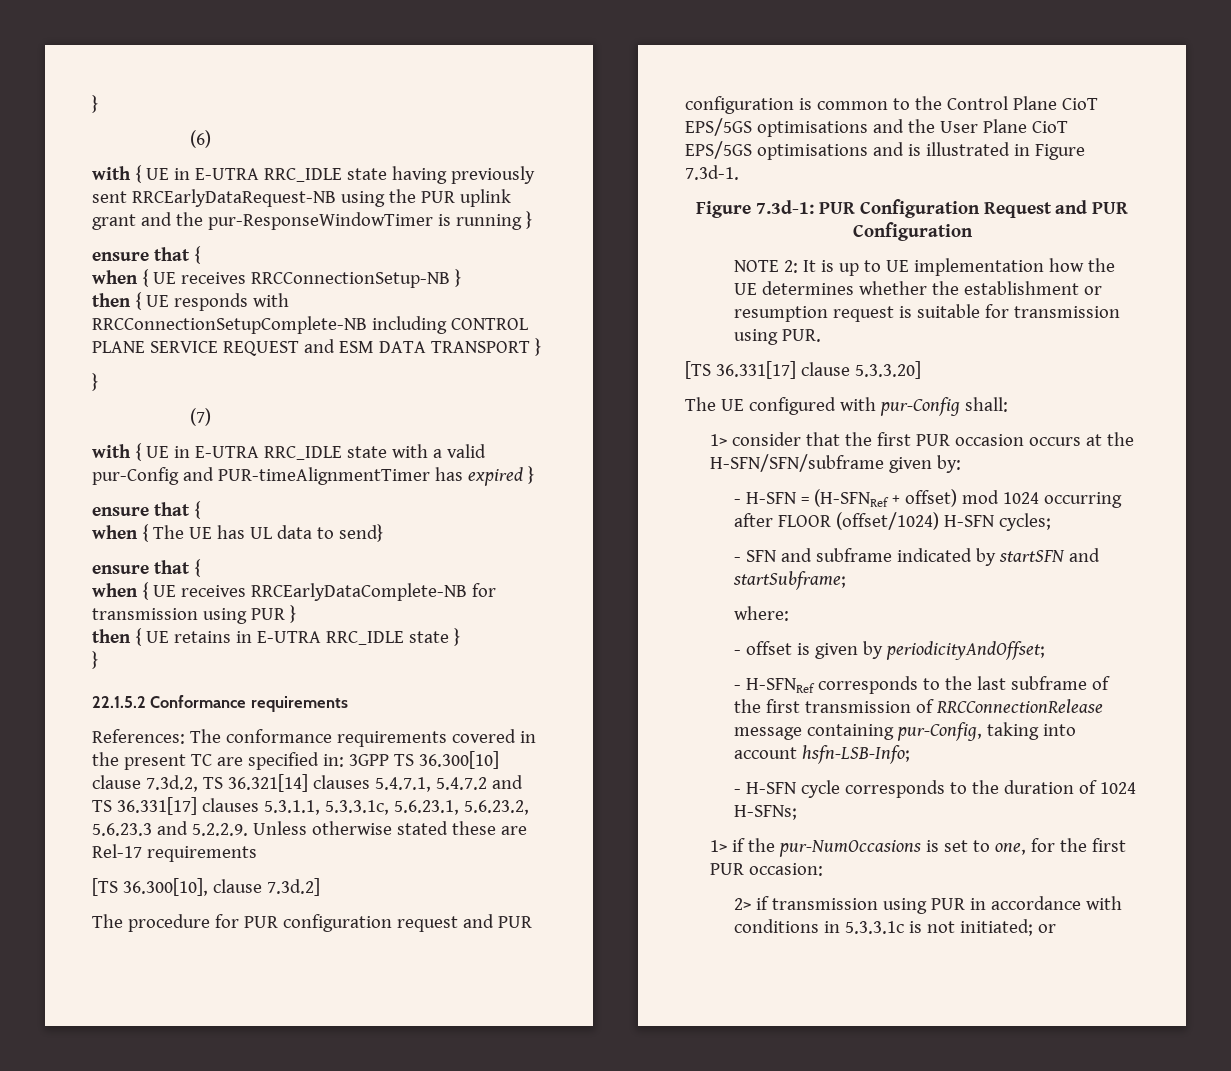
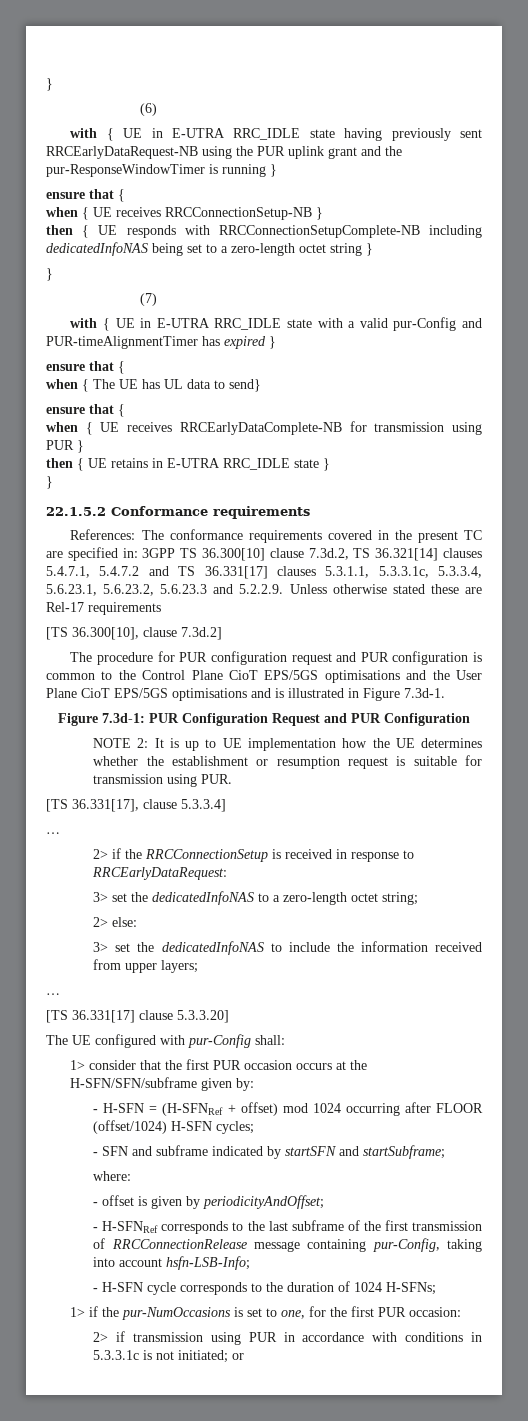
[450,318,528,330] [92,339,530,356] CONTROL PLANE SERVICE REQUEST and ESM DATA TRANSPORT -> [46,242,362,256] dedicatedInfoNAS being set to a zero-length octet string
(389, 807) none -> [438,566,482,578] 5.3.3.4,
(822, 335) none -> [46,799,226,812] [46,832,60,834] [93,848,415,862] [92,867,228,880] [93,891,419,905] [93,917,138,927] [93,941,482,955] [93,959,199,973] [46,993,60,995] // [TS 36.331[17], clause 5.3.3.4] // … // 2> if the RRCConnectionSetup is received in response to RRCEarlyDataRequest: // 3> set the dedicatedInfoNAS to a zero-length octet string; // 2> else: // 3> set the dedicatedInfoNAS to include the information received from upper layers; // …

